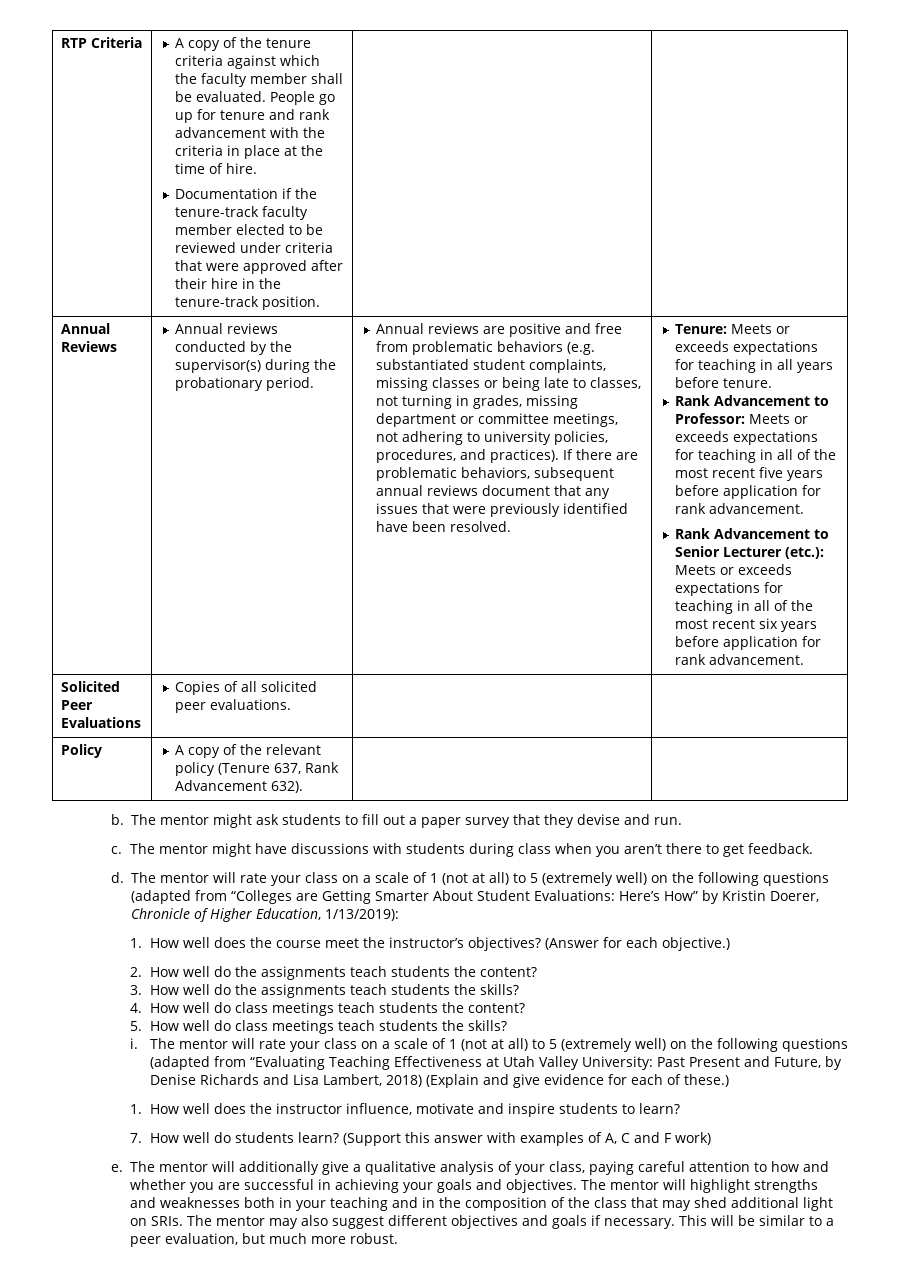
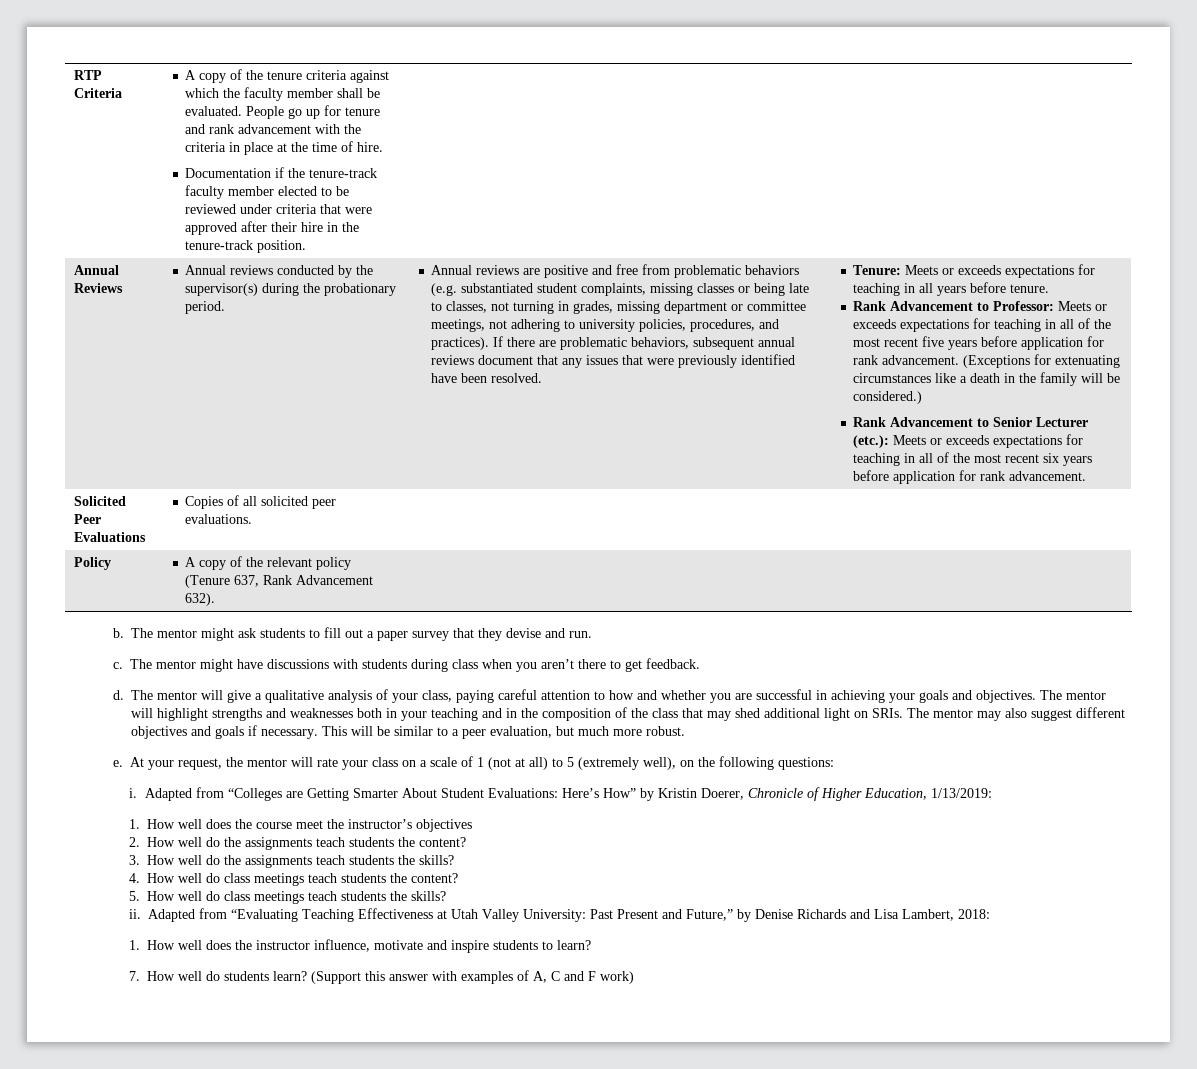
(805, 508) none -> [963,354,1121,368] [853,372,1121,386] [853,391,923,404] (Exceptions for extenuating circumstances like a death in the family will be considered.)
[239,872,829,886] [130,890,819,904] [130,908,399,922] [130,937,730,951] [130,966,537,980] [130,984,519,998] [130,1002,525,1016] [130,1020,507,1034] [130,1038,848,1052] [149,1056,842,1070] [149,1074,729,1088] [130,1103,680,1117] [130,1132,711,1146] [110,1161,320,1175] rate your class on a scale of 1 (not at all) to 5 (extremely well) on the following questions (adapted from “Colleges are Getting Smarter About Student Evaluations: Here’s How” by Kristin Doerer, Chronicle of Higher Education, 1/13/2019): // 1. How well does the course meet the instructor’s objectives? (Answer for each objective.) // 2. How well do the assignments teach students the content? // 3. How well do the assignments teach students the skills? // 4. How well do class meetings teach students the content? // 5. How well do class meetings teach students the skills? // i. The mentor will rate your class on a scale of 1 (not at all) to 5 (extremely well) on the following questions (adapted from “Evaluating Teaching Effectiveness at Utah Valley University: Past Present and Future, by Denise Richards and Lisa Lambert, 2018) (Explain and give evidence for each of these.) // 1. How well does the instructor influence, motivate and inspire students to learn? // 7. How well do students learn? (Support this answer with examples of A, C and F work) // e. The mentor will additionally -> (224, 695) none
(399, 1238) none -> [113,756,835,770] [129,787,993,801] [129,819,473,832] [129,837,467,850] [129,855,455,868] [129,873,459,886] [129,891,447,904] [129,908,991,922] [129,939,592,953] [129,970,635,984] // e. At your request, the mentor will rate your class on a scale of 1 (not at all) to 5 (extremely well), on the following questions: // i. Adapted from “Colleges are Getting Smarter About Student Evaluations: Here’s How” by Kristin Doerer, Chronicle of Higher Education, 1/13/2019: // 1. How well does the course meet the instructor’s objectives // 2. How well do the assignments teach students the content? // 3. How well do the assignments teach students the skills? // 4. How well do class meetings teach students the content? // 5. How well do class meetings teach students the skills? // ii. Adapted from “Evaluating Teaching Effectiveness at Utah Valley University: Past Present and Future,” by Denise Richards and Lisa Lambert, 2018: // 1. How well does the instructor influence, motivate and inspire students to learn? // 7. How well do students learn? (Support this answer with examples of A, C and F work)

